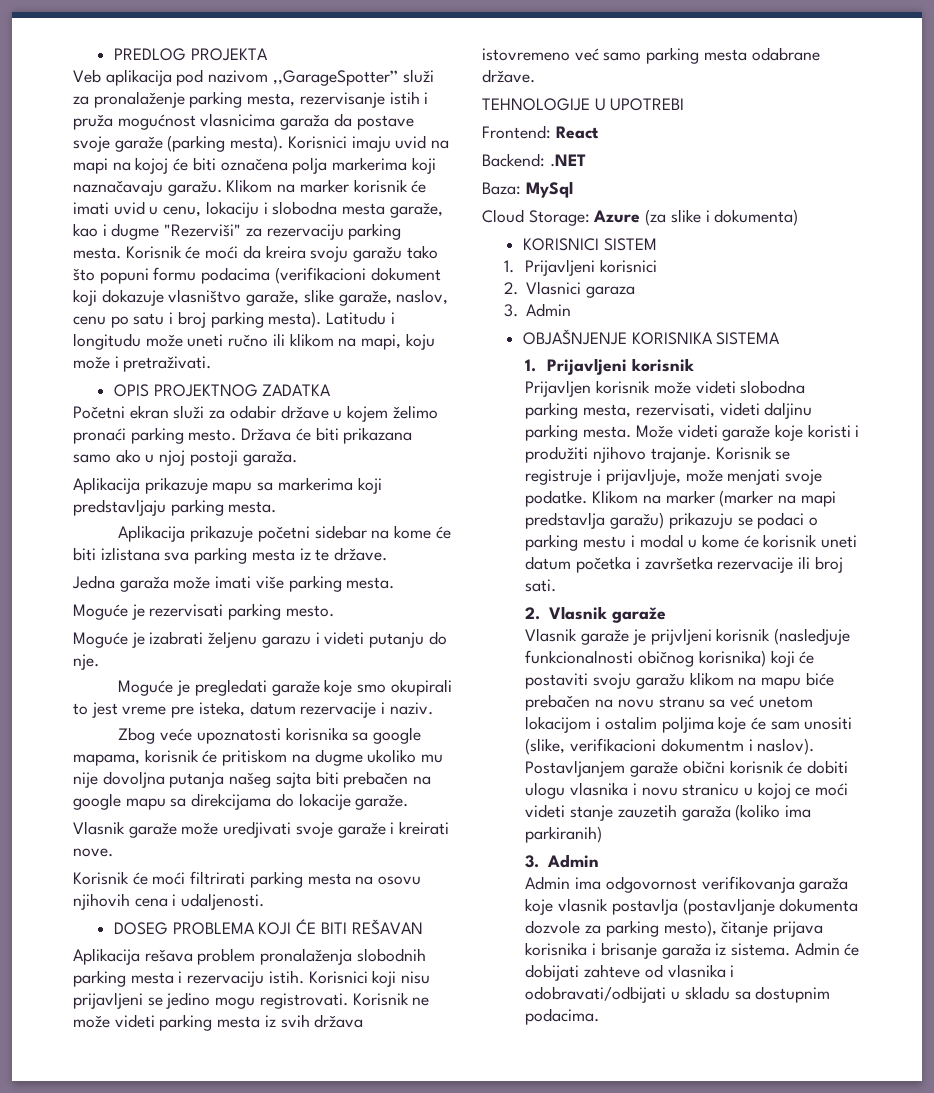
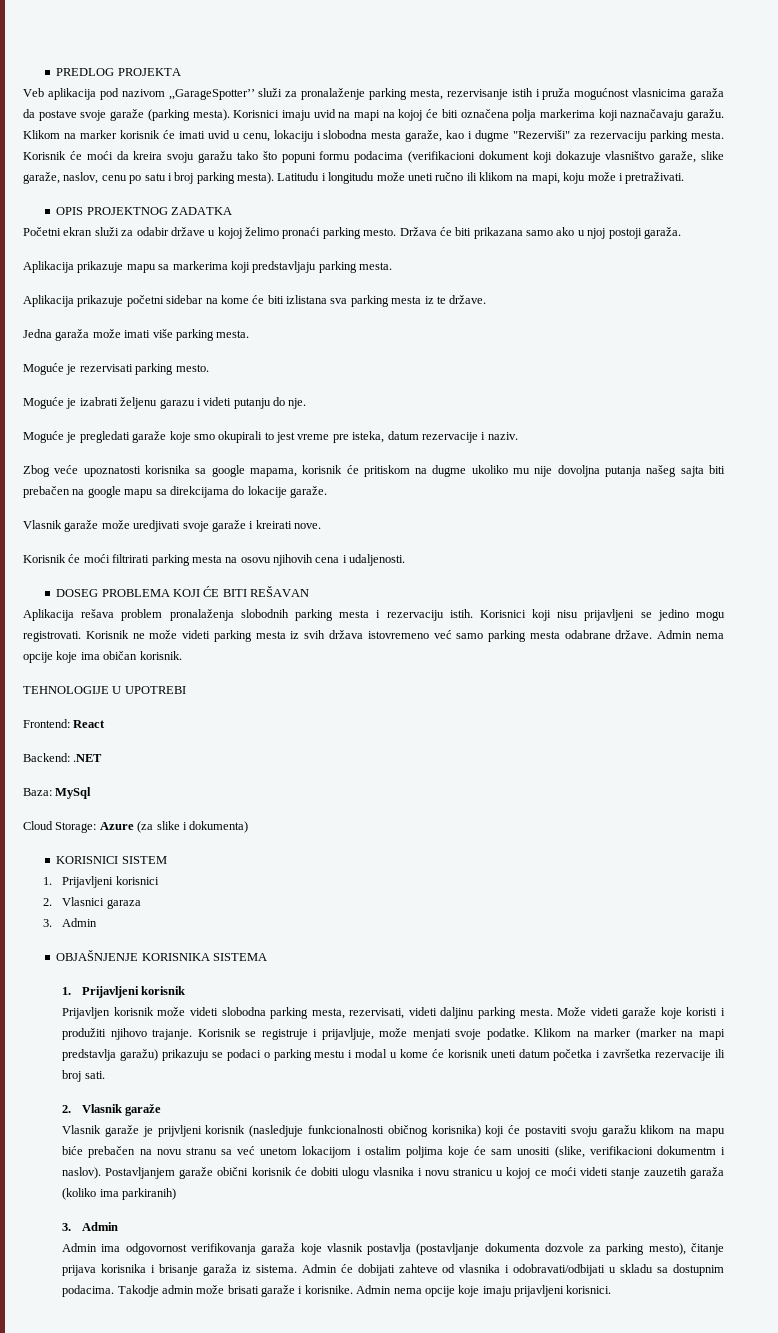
[347,405,389,422] kojem -> [217,227,242,239] kojoj
(535, 76) none -> [657,630,725,639] [23,651,182,663] Admin nema opcije koje ima običan korisnik.
(600, 1016) none -> [117,1285,612,1297] Takodje admin može brisati garaže i korisnike. Admin nema opcije koje imaju prijavljeni korisnici.

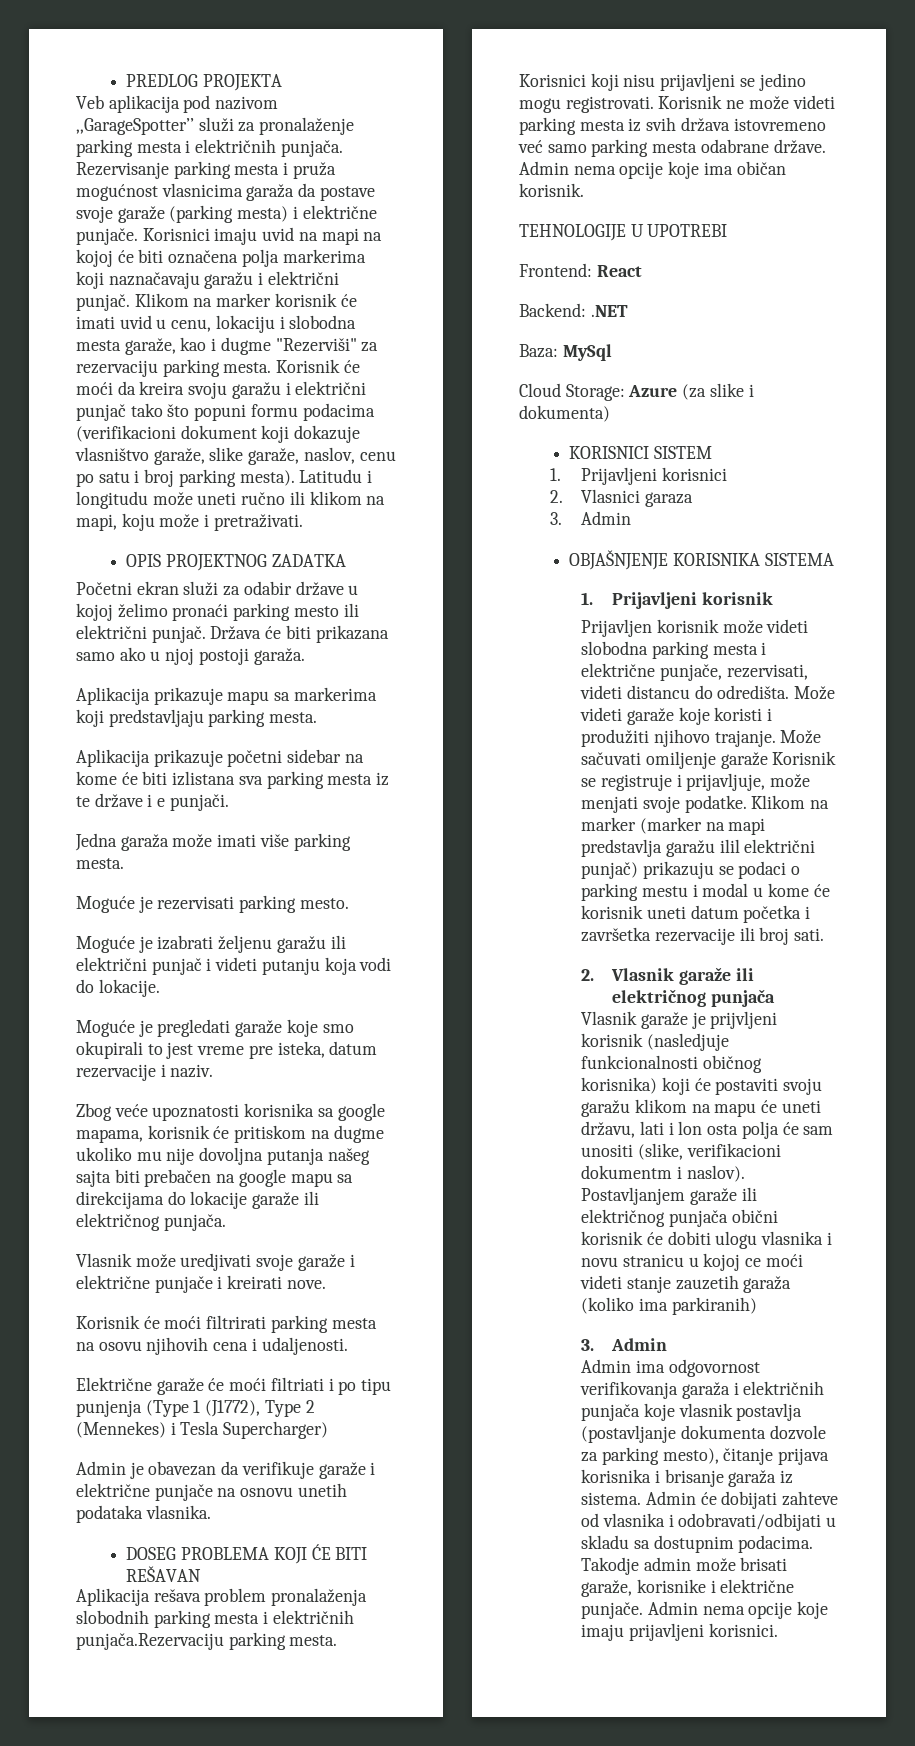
[409,88,533,100] mesta, rezervisanje istih -> [136,139,343,157] [76,161,280,179] mesta i električnih punjača. Rezervisanje parking mesta
[192,109,230,121] mesta). -> [237,205,377,222] [76,228,138,245] mesta) i električne punjače.
[687,109,724,121] garažu. -> [204,271,339,289] [76,294,130,311] garažu i električni punjač.
(233, 157) none -> [285,381,367,395] [76,404,126,421] i električni punjač
[363,228,397,236] mesto. -> [293,603,359,617] [76,625,206,643] mesto ili električni punjač.
[449,295,487,304] države. -> [94,793,229,811] države i e punjači.
[159,397,307,409] garazu i videti putanju do nje. -> [276,935,346,953] [76,957,392,975] [76,979,160,997] garažu ili električni punjač i videti putanju koja vodi do lokacije.
[290,486,327,498] [23,520,99,532] garaže. // Vlasnik garaže -> [252,1191,319,1209] [76,1213,226,1231] [76,1253,132,1267] garaže ili električnog punjača. // Vlasnik
(254, 525) none -> [76,1275,223,1293] električne punjače i
(406, 560) none -> [76,1377,392,1395] [76,1400,315,1417] [76,1421,329,1439] [76,1461,376,1479] [76,1483,347,1501] [76,1505,211,1523] // Električne garaže će moći filtriati i po tipu punjenja (Type 1 (J1772), Type 2 (Mennekes) i Tesla Supercharger) // Admin je obavezan da verifikuje garaže i električne punjače na osnovu unetih podataka vlasnika.
[386,609,473,621] rezervaciju istih. -> [272,1610,354,1624] [76,1632,338,1650] električnih punjača.Rezervaciju parking mesta.
[311,1007,553,1019] mesta, rezervisati, videti daljinu parking mesta. -> [712,642,767,655] [581,663,808,681] [580,685,790,699] mesta i električne punjače, rezervisati, videti distancu do odredišta.
(193, 1034) none -> [780,730,822,744] [581,751,768,769] Može sačuvati omiljenje garaže
[120,1049,159,1061] garažu) -> [666,839,816,857] [581,862,639,879] garažu ilil električni punjač)
(162, 1110) none -> [735,968,754,981] [612,989,776,1007] ili električnog punjača
[62,1146,469,1158] biće prebačen na novu stranu sa već unetom lokacijom i ostalim poljima koje -> [761,1100,821,1113] [581,1121,779,1139] će uneti državu, lati i lon osta polja
(214, 1173) none -> [741,1187,757,1201] [581,1209,729,1227] ili električnog punjača
(296, 1249) none -> [733,1381,825,1395] [581,1404,641,1421] i električnih punjača
[261,1285,353,1297] garaže i korisnike. -> [581,1579,795,1597] [581,1602,644,1619] garaže, korisnike i električne punjače.

